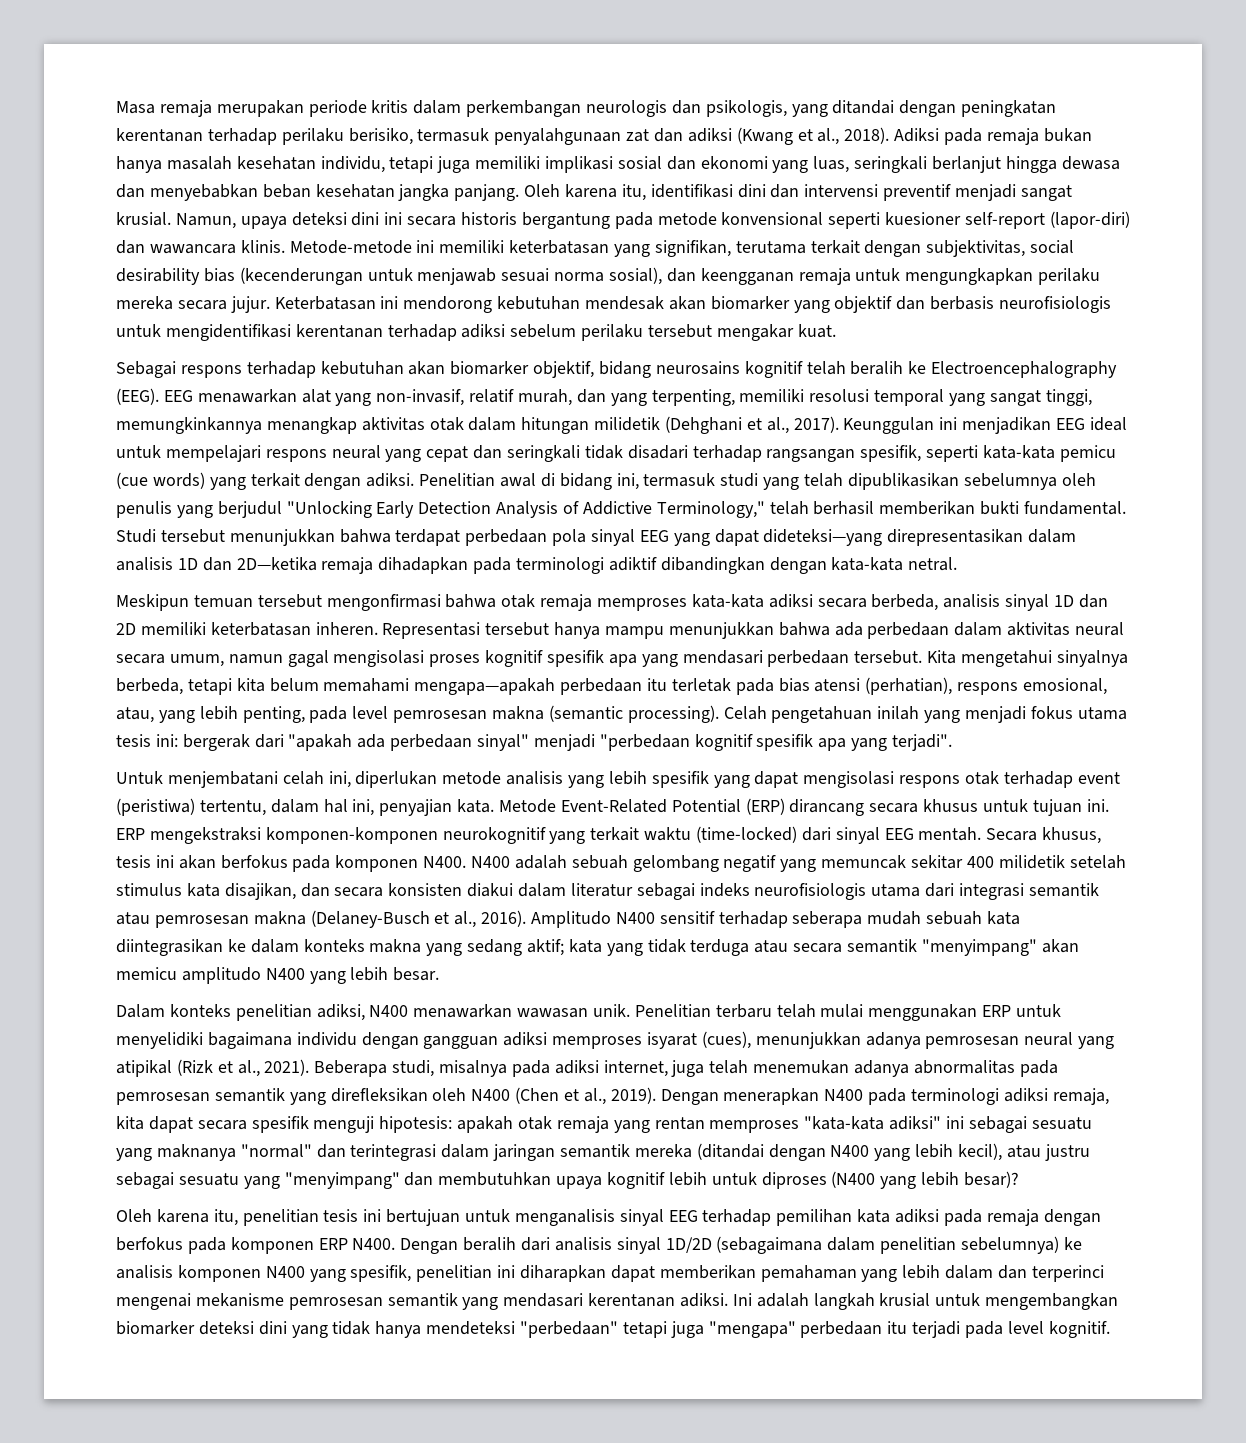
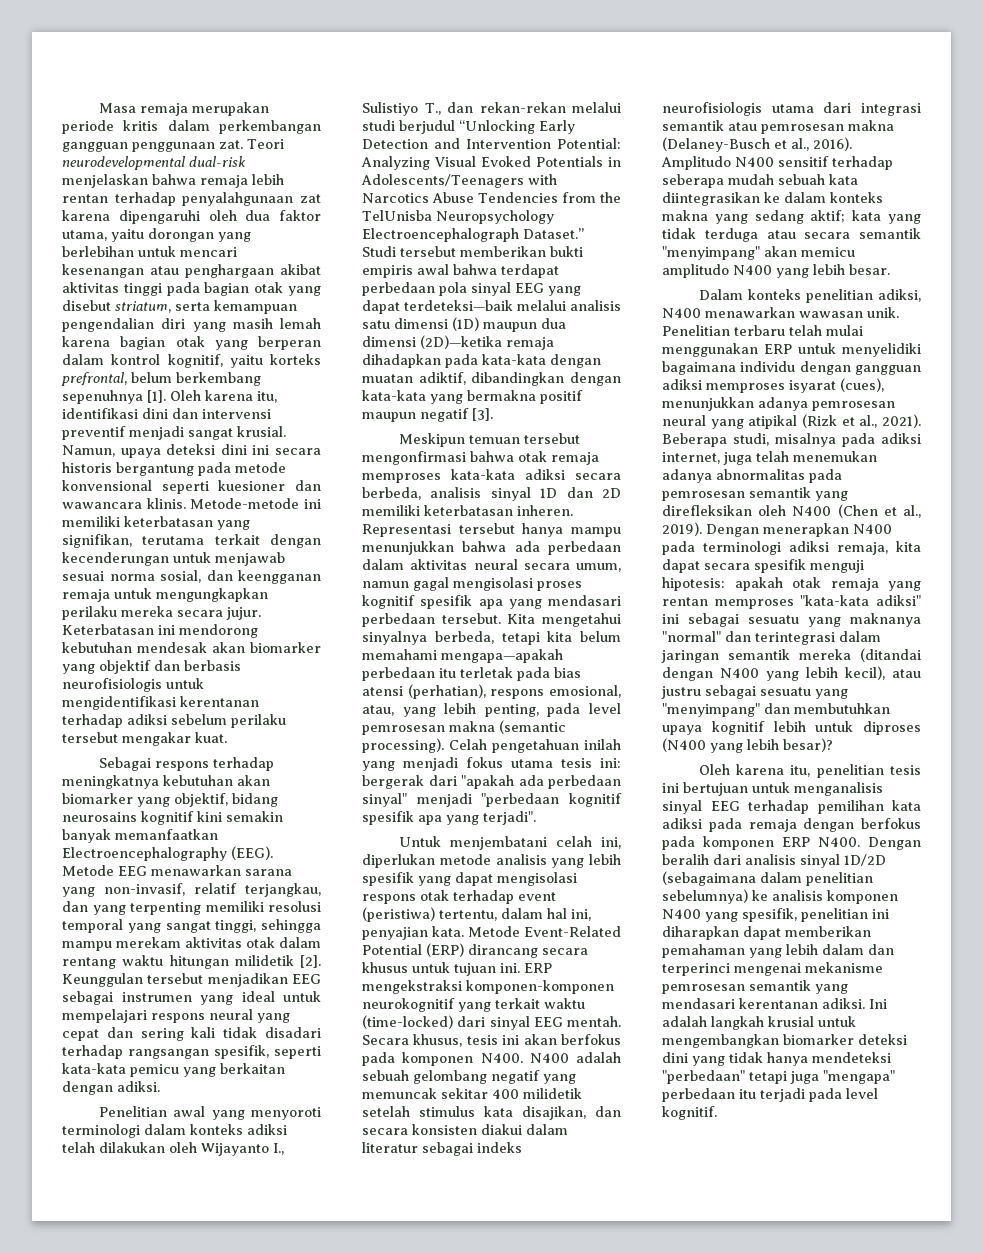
[586,100,1057,117] [116,127,1092,145] [116,156,1120,173] [116,184,520,201] neurologis dan psikologis, yang ditandai dengan peningkatan kerentanan terhadap perilaku berisiko, termasuk penyalahgunaan zat dan adiksi (Kwang et al., 2018). Adiksi pada remaja bukan hanya masalah kesehatan individu, tetapi juga memiliki implikasi sosial dan ekonomi yang luas, seringkali berlanjut hingga dewasa dan menyebabkan beban kesehatan jangka panjang. -> [62,139,284,152] [62,156,246,170] [62,174,284,188] [62,192,321,206] [62,210,321,224] [62,228,251,242] [62,246,237,257] [62,264,321,278] [62,282,321,296] [62,300,297,314] [62,318,321,332] [62,336,321,350] [62,354,321,368] [61,372,261,386] [62,390,166,404] gangguan penggunaan zat. Teori neurodevelopmental dual-risk menjelaskan bahwa remaja lebih rentan terhadap penyalahgunaan zat karena dipengaruhi oleh dua faktor utama, yaitu dorongan yang berlebihan untuk mencari kesenangan atau penghargaan akibat aktivitas tinggi pada bagian otak yang disebut striatum, serta kemampuan pengendalian diri yang masih lemah karena bagian otak yang berperan dalam kontrol kognitif, yaitu korteks prefrontal, belum berkembang sepenuhnya [1].
[965,211,1130,229] self-report (lapor-diri) -> (286, 485) none
[926,240,1075,257] [116,267,363,285] subjektivitas, social desirability bias (kecenderungan -> [62,552,169,566] kecenderungan
[609,267,663,285] sosial), -> [160,570,201,583] sosial,
(316, 369) none -> [62,775,159,789] meningkatnya
(530, 368) none -> [137,797,170,807] yang
[806,361,927,375] telah beralih ke -> [197,811,283,822] [62,829,218,843] kini semakin banyak memanfaatkan
(159, 396) none -> [62,865,114,876] Metode
[301,389,331,403] alat -> [245,869,292,876] sarana
[518,389,573,406] murah, -> [245,883,321,897] terjangkau,
[651,389,735,406] terpenting, -> [130,902,201,915] terpenting
[116,416,1086,434] memungkinkannya menangkap aktivitas otak dalam hitungan milidetik (Dehghani et al., 2017). Keunggulan ini menjadikan EEG -> [261,919,321,933] [62,937,321,951] [62,955,321,969] [62,973,321,987] [62,991,233,1005] sehingga mampu merekam aktivitas otak dalam rentang waktu hitungan milidetik [2]. Keunggulan tersebut menjadikan EEG sebagai instrumen yang
[507,445,581,462] seringkali -> [140,1027,216,1041] sering kali
[116,472,300,490] (cue words) yang terkait -> [183,1063,285,1077] yang berkaitan
(415, 480) none -> (160, 1086) //
[540,473,1096,490] [116,501,1127,518] [116,529,335,546] di bidang ini, termasuk studi yang telah dipublikasikan sebelumnya oleh penulis yang berjudul "Unlocking Early Detection Analysis of Addictive Terminology," telah berhasil memberikan bukti fundamental. Studi tersebut menunjukkan -> [211,1107,321,1120] [62,1124,287,1138] [62,1142,284,1156] [362,102,621,116] [362,120,575,134] [362,138,621,149] [361,156,621,170] [361,174,557,188] [362,192,621,203] [362,210,554,224] [362,228,584,242] [362,246,583,257] [362,264,449,278] yang menyoroti terminologi dalam konteks adiksi telah dilakukan oleh Wijayanto I., Sulistiyo T., dan rekan-rekan melalui studi berjudul “Unlocking Early Detection and Intervention Potential: Analyzing Visual Evoked Potentials in Adolescents/Teenagers with Narcotics Abuse Tendencies from the TelUnisba Neuropsychology Electroencephalograph Dataset.” Studi tersebut memberikan bukti empiris awal
[763,529,1077,546] [116,557,958,574] dideteksi—yang direpresentasikan dalam analisis 1D dan 2D—ketika remaja dihadapkan pada terminologi adiktif dibandingkan dengan kata-kata netral. -> [404,300,621,311] [362,317,566,332] [362,335,554,350] [362,354,601,368] [362,372,621,386] [362,390,583,404] [362,408,493,422] terdeteksi—baik melalui analisis satu dimensi (1D) maupun dua dimensi (2D)—ketika remaja dihadapkan pada kata-kata dengan muatan adiktif, dibandingkan dengan kata-kata yang bermakna positif maupun negatif [3].

